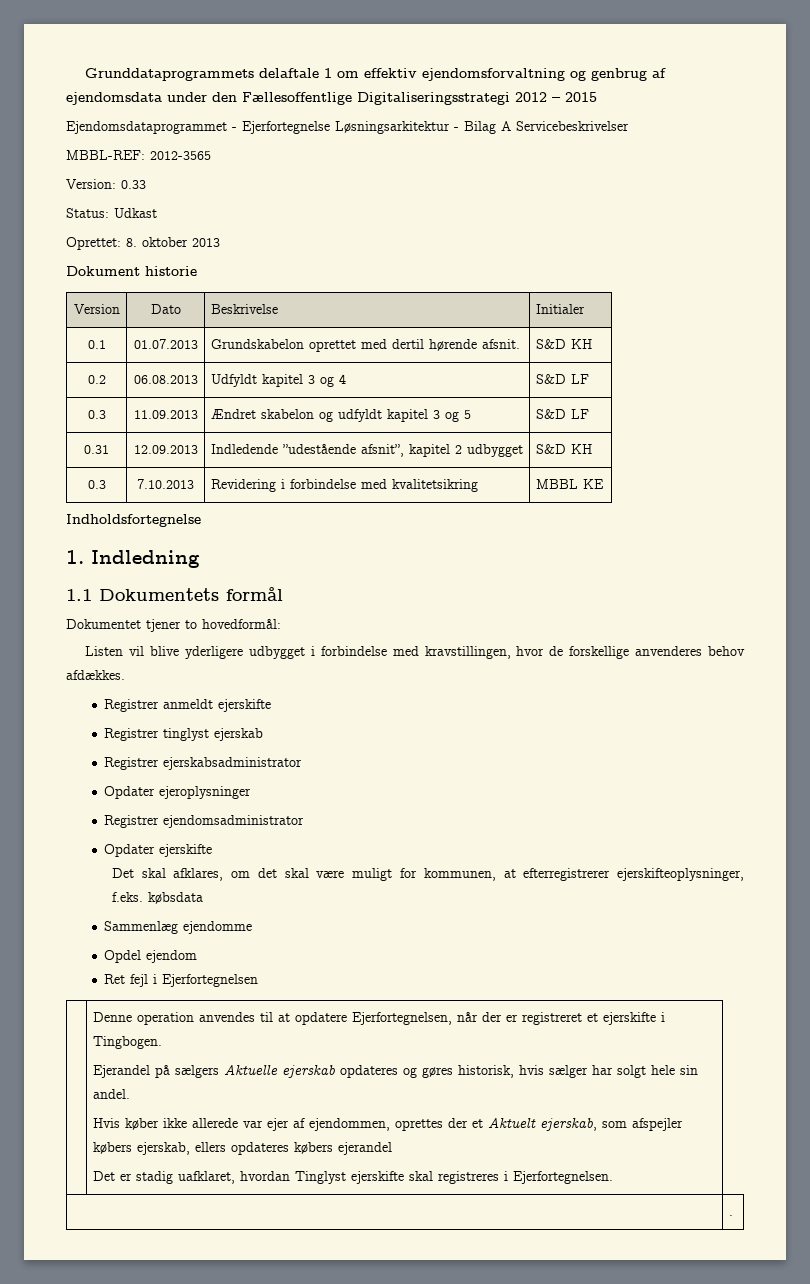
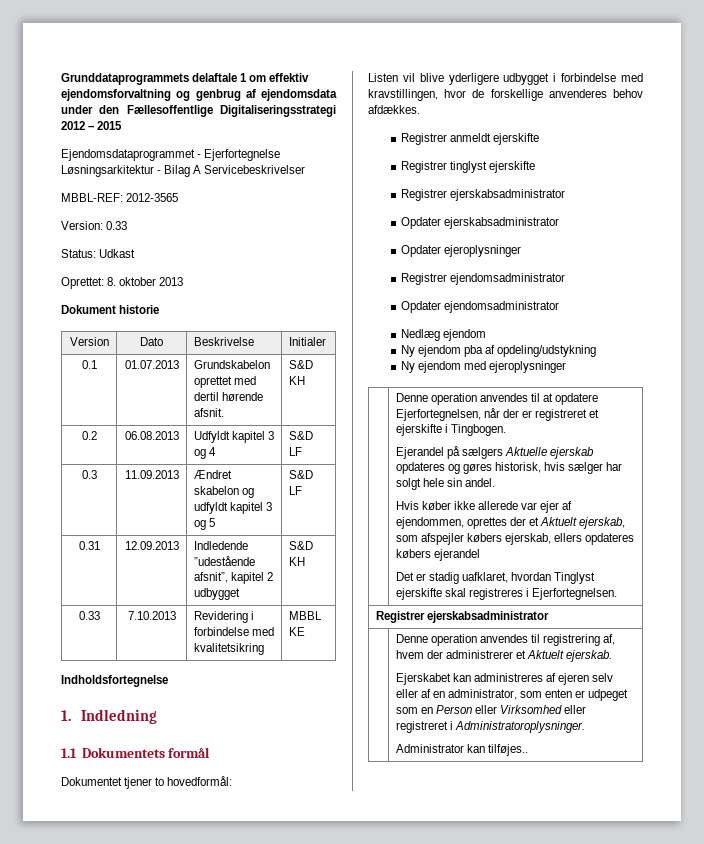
[87,480,106,489] 0.3 -> [78,611,100,620] 0.33
[214,728,264,741] [104,757,303,770] ejerskab // Registrer ejerskabsadministrator -> [489,161,536,173] [400,189,566,201] [400,217,560,229] ejerskifte // Registrer ejerskabsadministrator // Opdater ejerskabsadministrator
[159,844,213,857] [111,868,744,881] [111,892,203,904] [104,921,253,934] [104,950,198,963] [104,974,259,987] ejerskifte // Det skal afklares, om det skal være muligt for kommunen, at efterregistrerer ejerskifteoplysninger, f.eks. købsdata // Sammenlæg ejendomme // Opdel ejendom // Ret fejl i Ejerfortegnelsen -> [444,301,560,313] [400,329,487,341] [400,345,597,357] [400,361,567,373] ejendomsadministrator // Nedlæg ejendom // Ny ejendom pba af opdeling/udstykning // Ny ejendom med ejeroplysninger
[728,1215,733,1216] | . -> [375,611,549,623] [395,634,616,646] [395,650,613,662] [395,673,614,685] [395,689,629,701] [395,705,587,714] [395,721,585,733] [395,744,528,756] Registrer ejerskabsadministrator // | Denne operation anvendes til registrering af, hvem der administrerer et Aktuelt ejerskab. // Ejerskabet kan administreres af ejeren selv eller af en administrator, som enten er udpeget som en Person eller Virksomhed eller registreret i Administratoroplysninger. // Administrator kan tilføjes..

